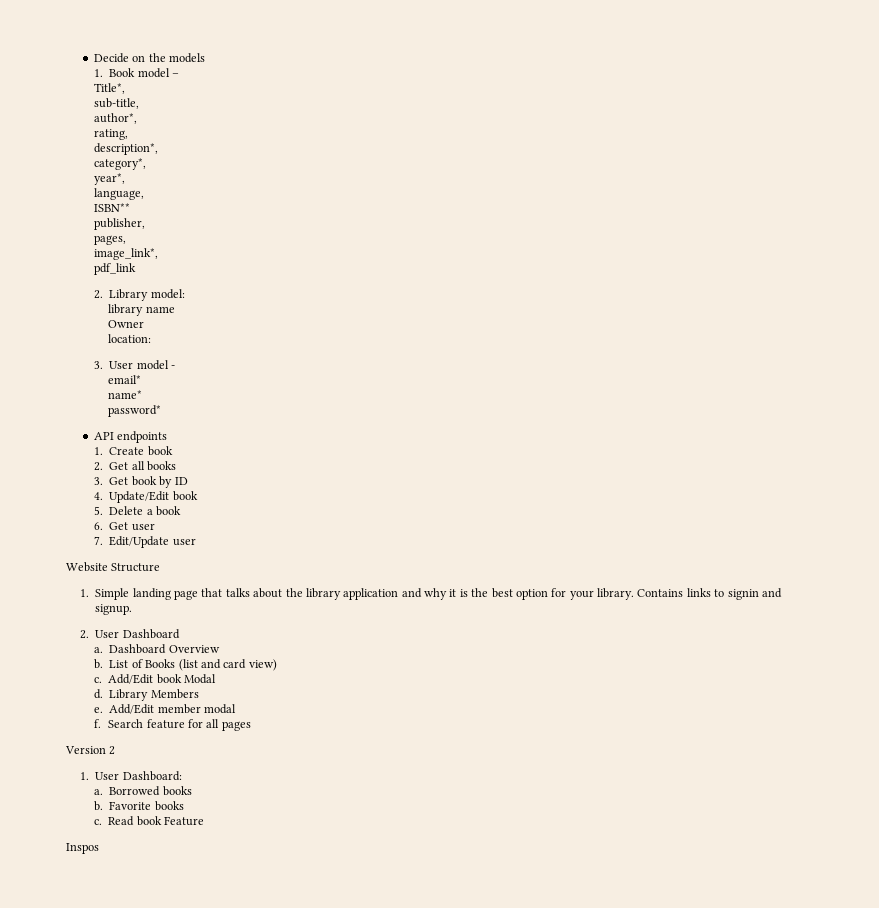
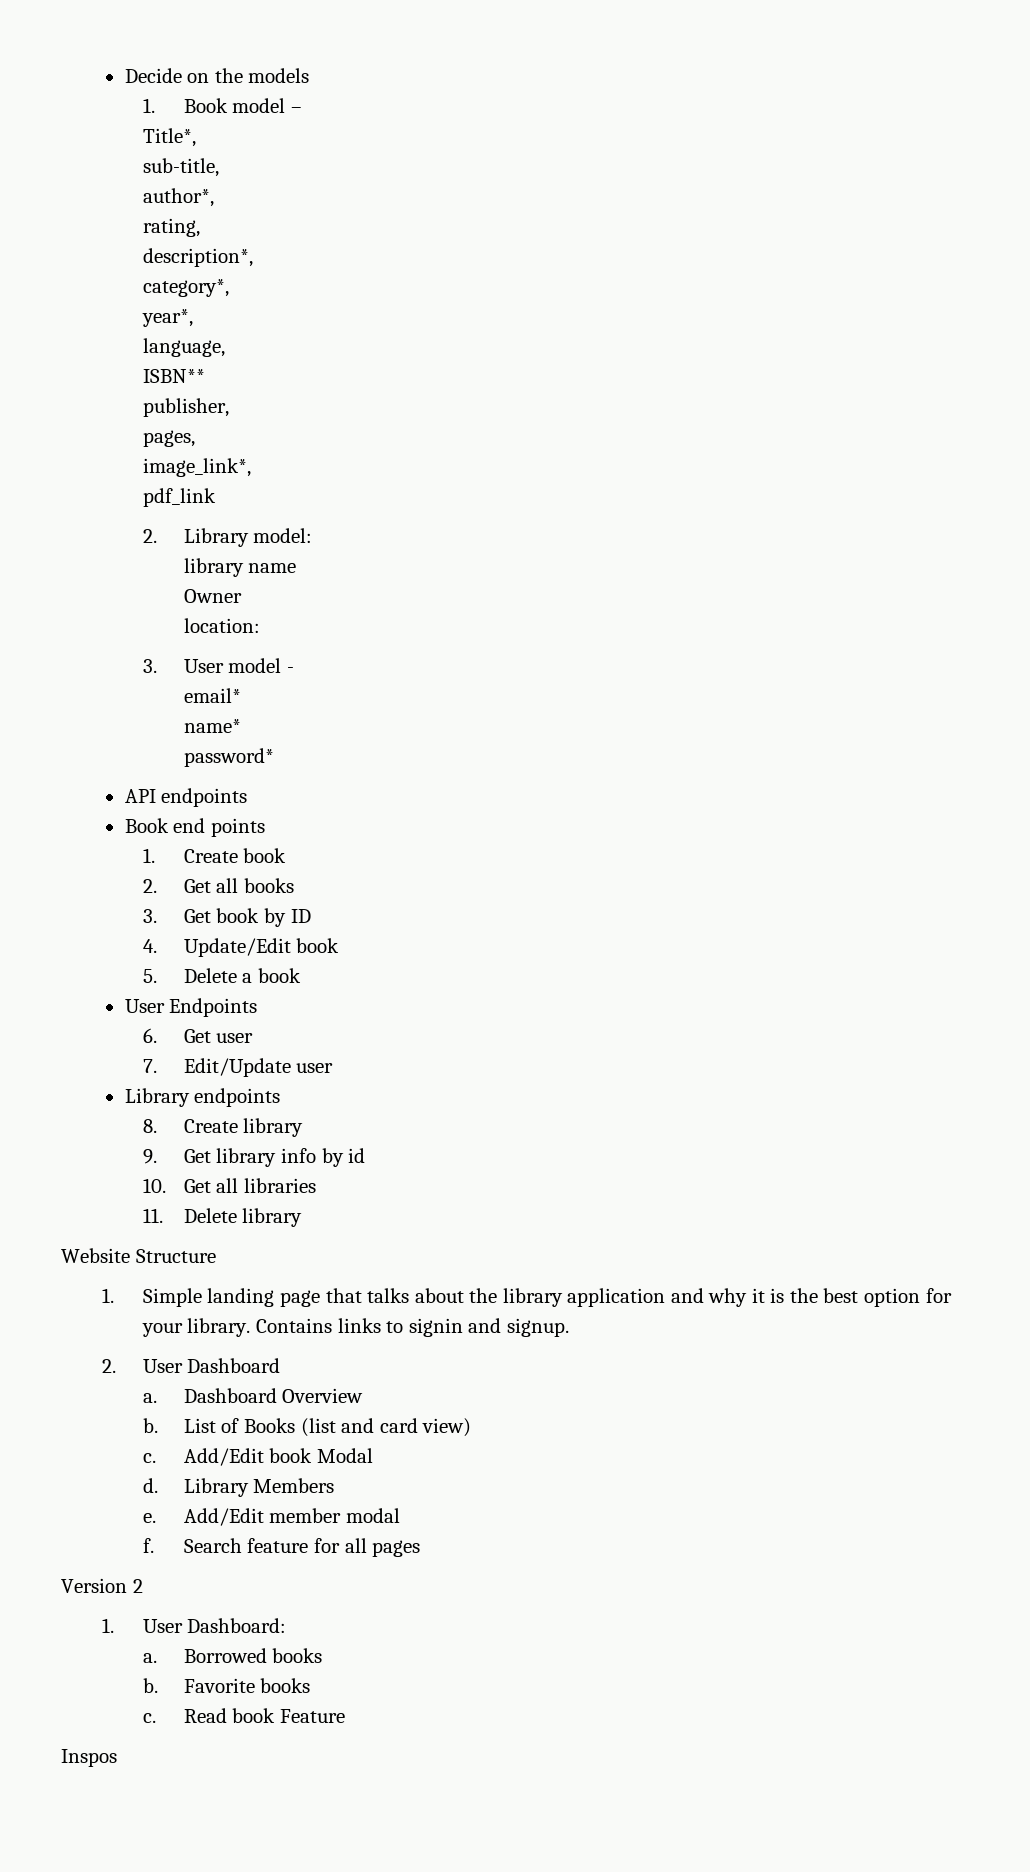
(168, 437) none -> [124,818,265,837] // Book end points
(182, 511) none -> [124,998,258,1017] // User Endpoints
(196, 542) none -> [124,1088,281,1107] [142,1118,304,1137] [142,1148,366,1167] [142,1178,316,1193] [142,1208,303,1227] // Library endpoints // 8. Create library // 9. Get library info by id // 10. Get all libraries // 11. Delete library

